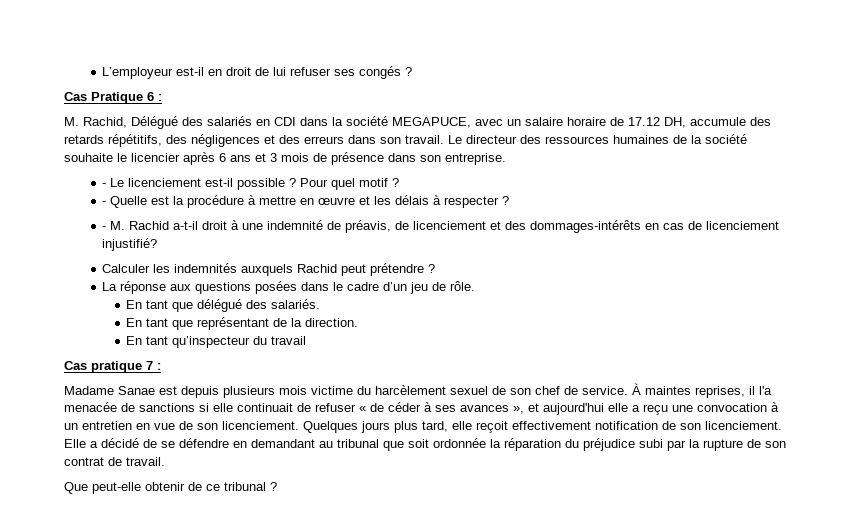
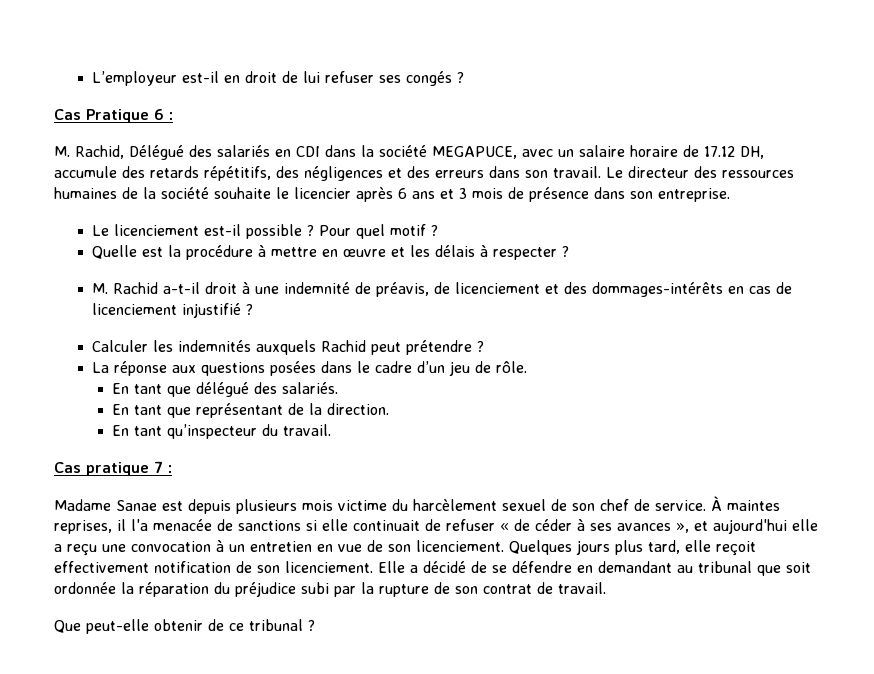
[102,183,107,187] - -> (730, 195) none
[102,201,107,205] - -> (438, 230) none
[102,226,107,230] - -> (569, 251) none
[102,238,158,251] injustifié? -> [181,303,253,318] injustifié ?
[271,336,307,345] travail -> [283,424,332,436] travail.

